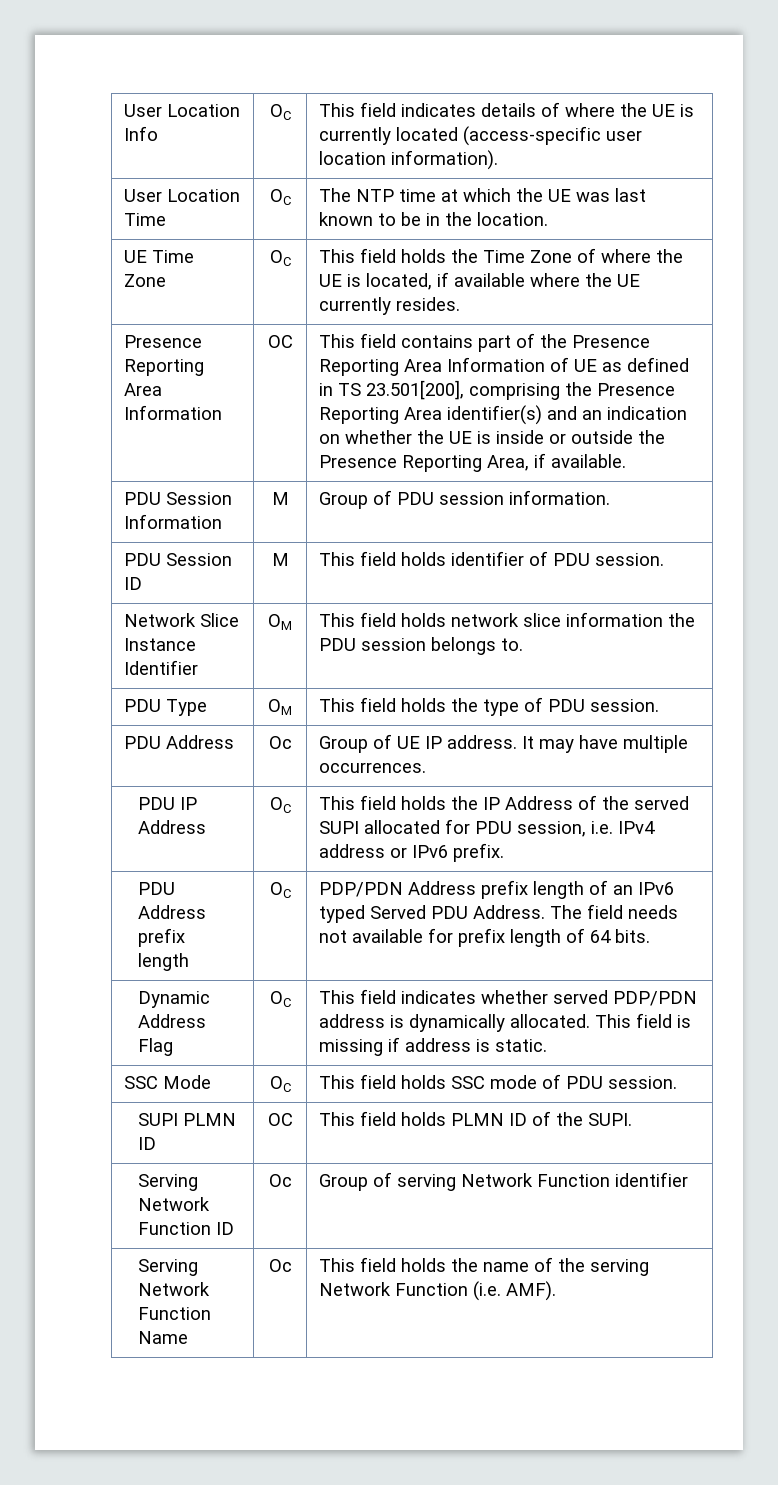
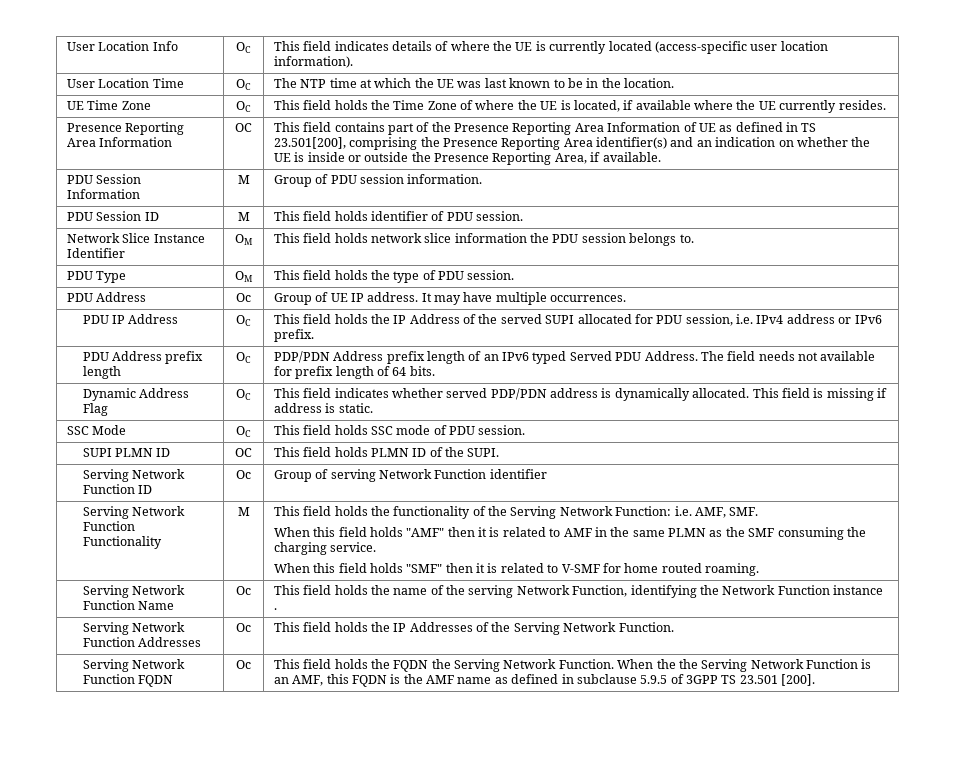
(689, 1179) none -> [82,506,185,519] [82,521,135,531] [82,536,162,549] [237,507,250,516] [273,506,759,519] [273,527,866,540] [273,542,377,555] [273,563,760,576] // Serving Network Function Functionality | M | This field holds the functionality of the Serving Network Function: i.e. AMF, SMF. // When this field holds "AMF" then it is related to AMF in the same PLMN as the SMF consuming the charging service. // When this field holds "SMF" then it is related to V-SMF for home routed roaming.
[395,1281,557,1301] Function (i.e. AMF). -> [572,585,884,598] [273,608,277,610] [82,622,185,635] [82,637,201,647] [236,623,251,632] [273,622,674,635] [82,659,185,672] [82,674,173,687] [236,660,251,669] [273,659,872,672] [273,674,816,687] Function, identifying the Network Function instance . // Serving Network Function Addresses | Oc | This field holds the IP Addresses of the Serving Network Function. // Serving Network Function FQDN | Oc | This field holds the FQDN the Serving Network Function. When the the Serving Network Function is an AMF, this FQDN is the AMF name as defined in subclause 5.9.5 of 3GPP TS 23.501 [200].

